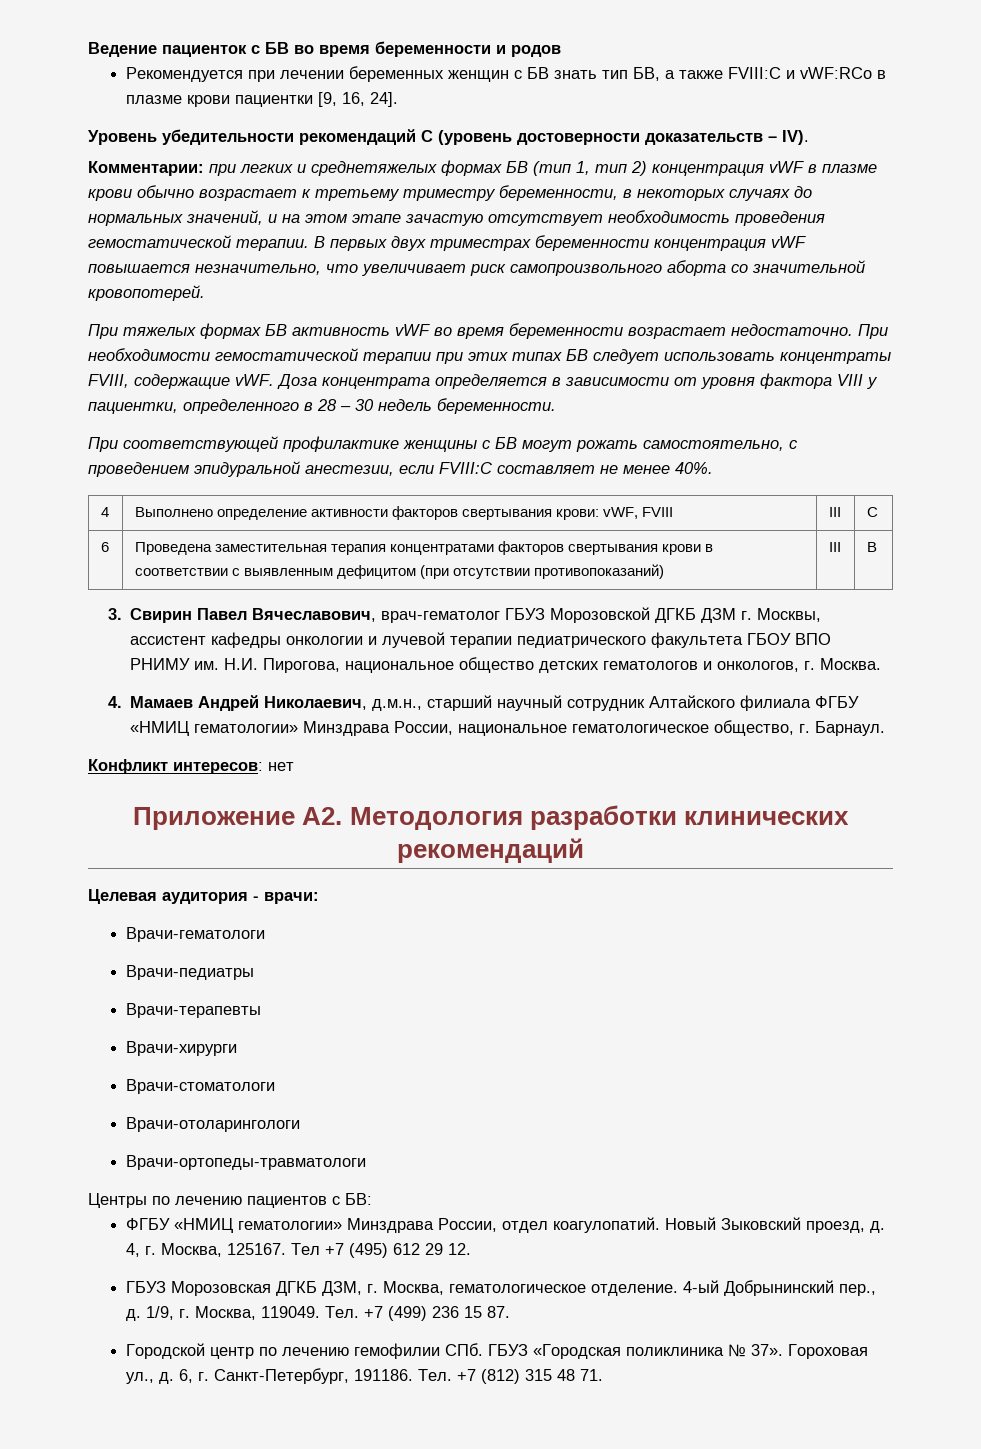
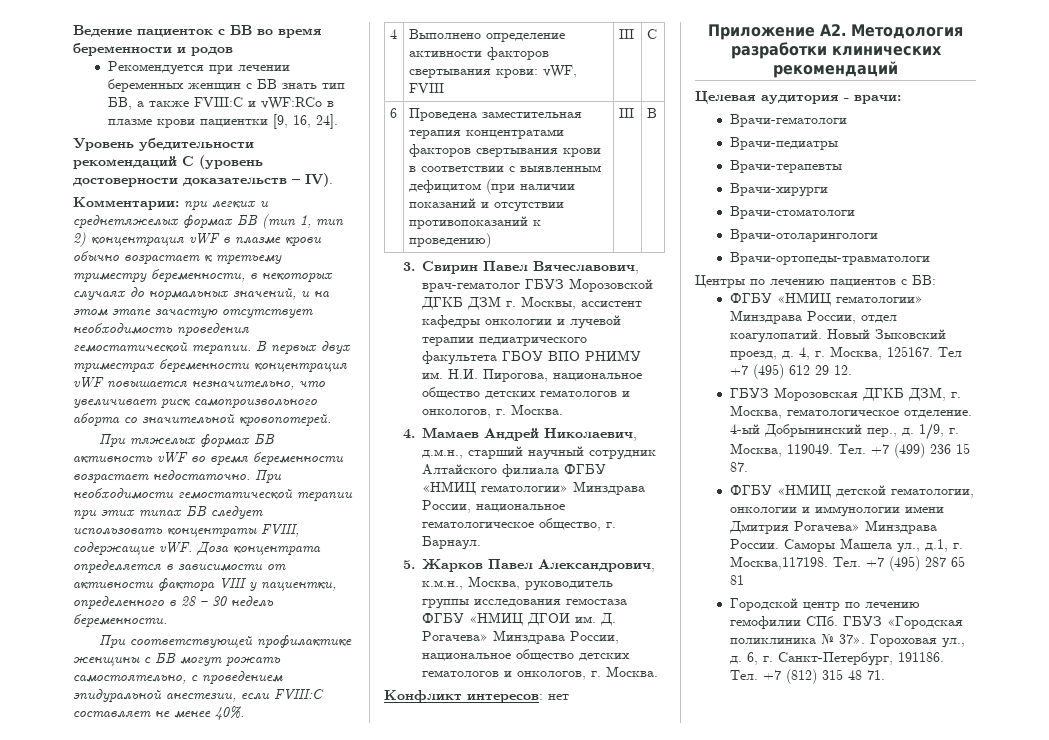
[701,377,755,389] уровня -> [73,582,154,590] активности
[452,564,664,579] отсутствии противопоказаний) -> [519,184,575,190] [408,198,564,212] [408,216,541,229] [408,233,491,248] наличии показаний и отсутствии противопоказаний к проведению)
(885, 728) none -> [403,559,656,572] [422,576,614,591] [422,598,628,609] [422,612,617,626] [422,630,620,644] [422,649,631,661] [422,666,659,680] // 5. Жарков Павел Александрович, к.м.н., Москва, руководитель группы исследования гемостаза ФГБУ «НМИЦ ДГОИ им. Д. Рогачева» Минздрава России, национальное общество детских гематологов и онкологов, г. Москва.
(510, 1312) none -> [729,484,974,498] [729,506,944,517] [728,520,937,534] [729,538,963,553] [729,556,965,571] [729,575,744,585] // ФГБУ «НМИЦ детской гематологии, онкологии и иммунологии имени Дмитрия Рогачева» Минздрава России. Саморы Машела ул., д.1, г. Москва,117198. Тел. +7 (495) 287 65 81

